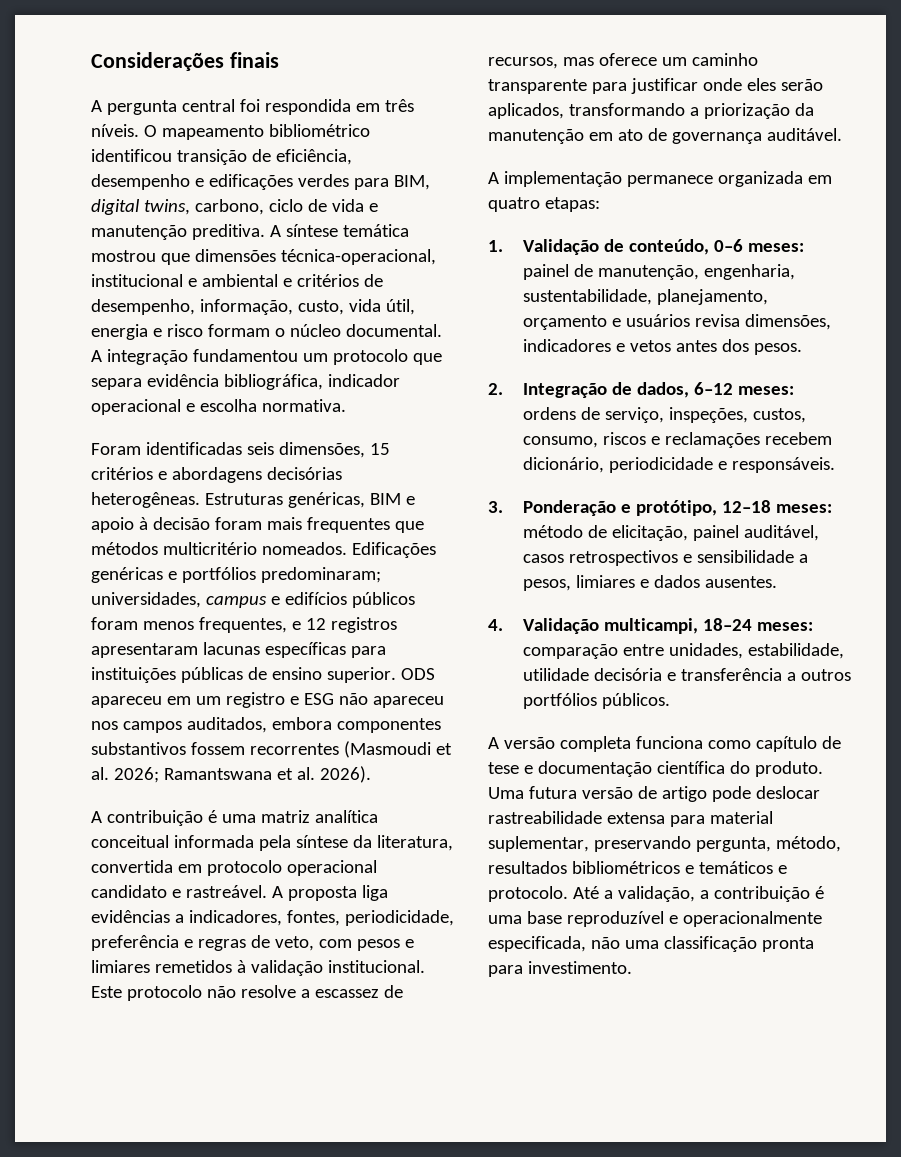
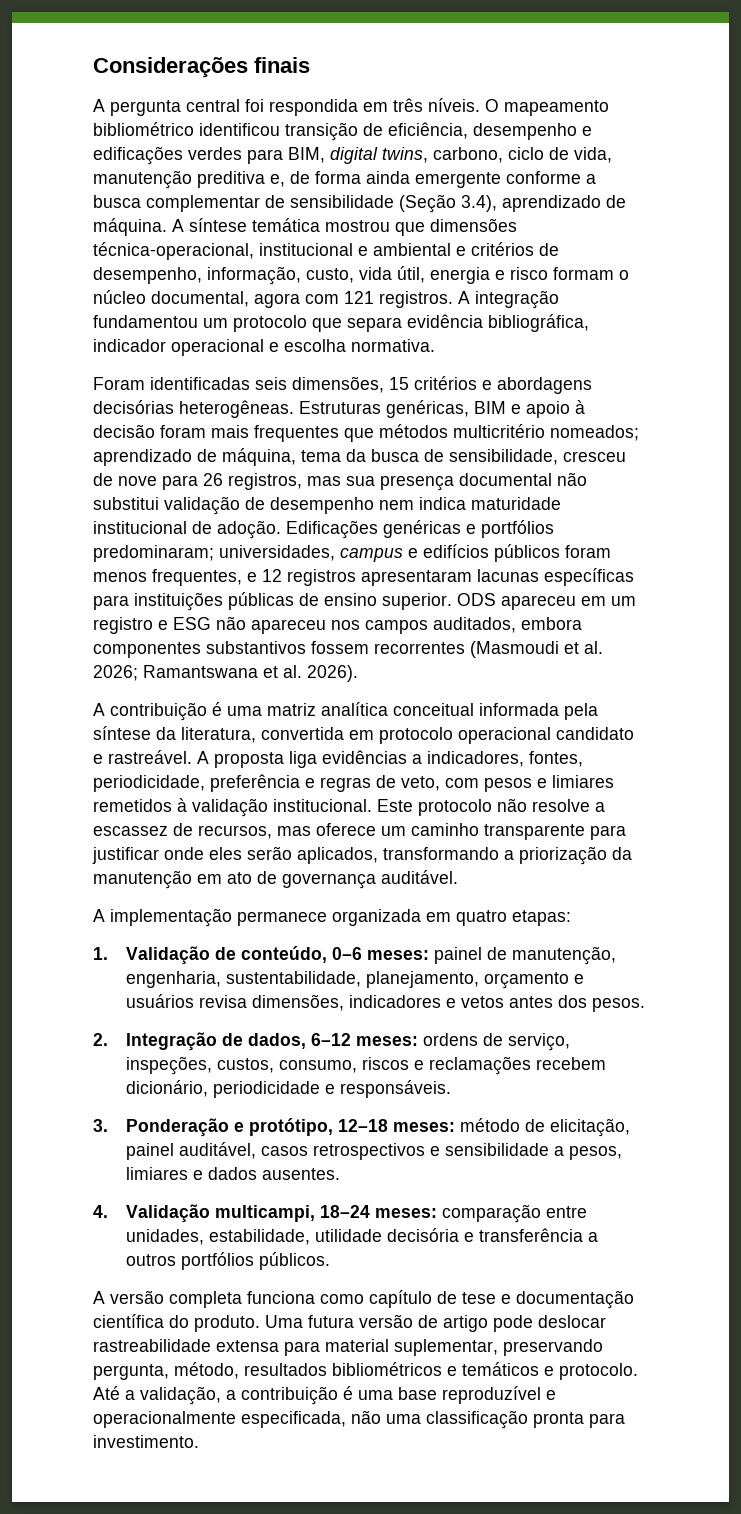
[331,199,378,212] [91,224,265,240] vida e manutenção preditiva. -> [574,147,612,163] [93,170,596,189] [93,194,626,213] [93,218,167,236] vida, manutenção preditiva e, de forma ainda emergente conforme a busca complementar de sensibilidade (Seção 3.4), aprendizado de máquina.
[345,324,442,337] documental. -> [151,291,453,308] documental, agora com 121 registros.
[261,542,347,555] nomeados. -> [550,425,639,441] [93,448,626,466] [93,472,587,491] [93,496,561,515] [93,520,281,539] nomeados; aprendizado de máquina, tema da busca de sensibilidade, cresceu de nove para 26 registros, mas sua presença documental não substitui validação de desempenho nem indica maturidade institucional de adoção.

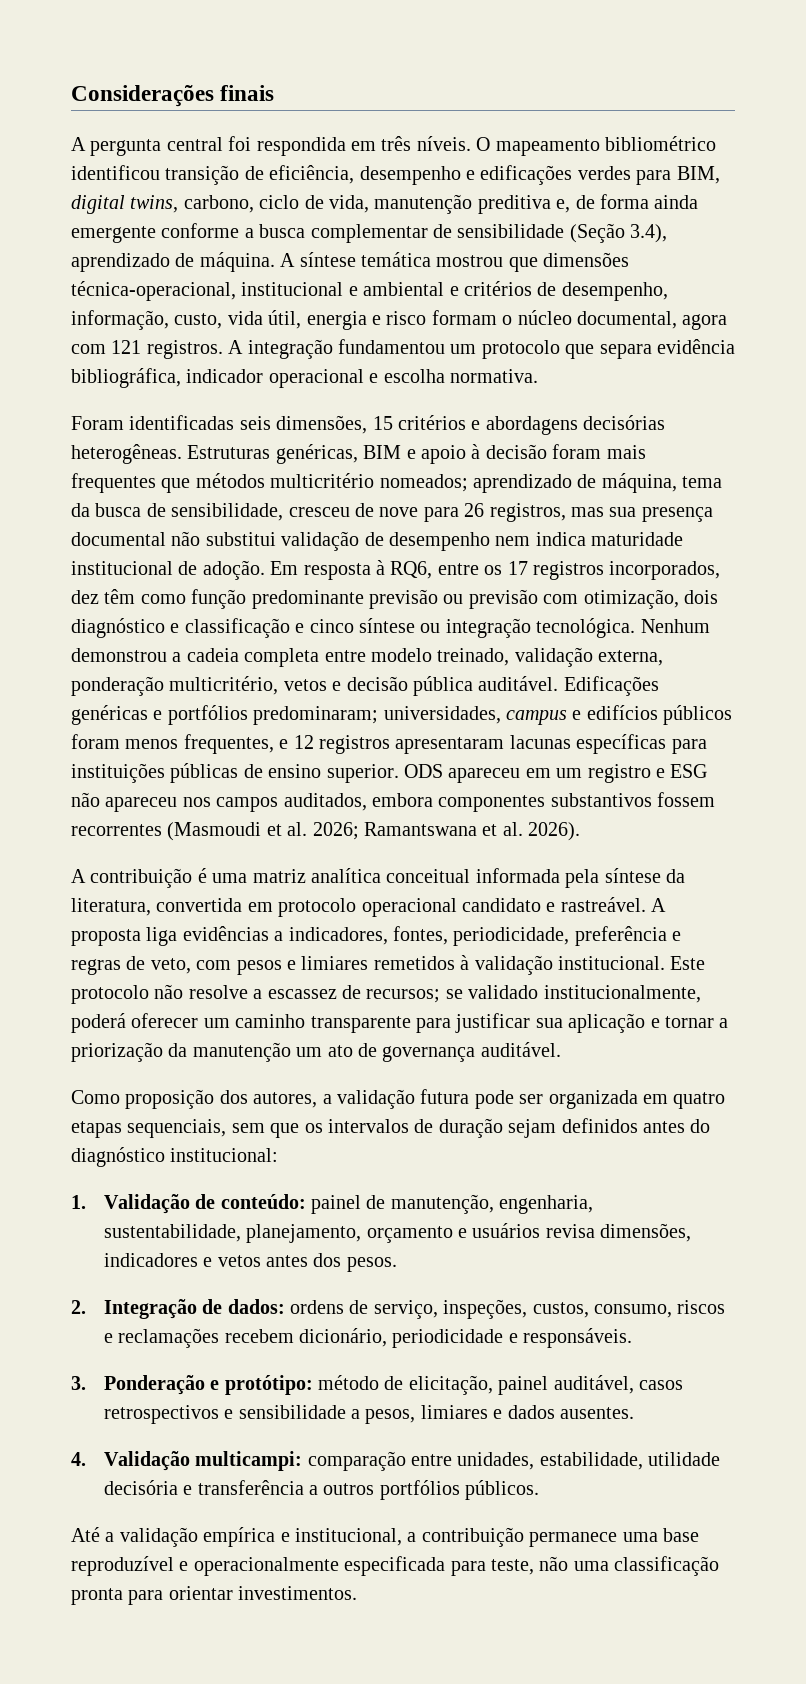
(281, 529) none -> [270,560,721,580] [71,589,718,609] [71,618,710,638] [71,647,664,667] [71,676,559,696] Em resposta à RQ6, entre os 17 registros incorporados, dez têm como função predominante previsão ou previsão com otimização, dois diagnóstico e classificação e cinco síntese ou integração tecnológica. Nenhum demonstrou a cadeia completa entre modelo treinado, validação externa, ponderação multicritério, vetos e decisão pública auditável.
[198,823,376,839] recursos, mas oferece -> [366,985,701,1003] [71,1013,199,1033] recursos; se validado institucionalmente, poderá oferecer
[164,846,499,864] onde eles serão aplicados, transformando -> [535,1013,714,1033] sua aplicação e tornar
[197,874,222,884] em -> [296,1047,323,1057] um
[93,908,571,927] A implementação permanece organizada em quatro etapas: -> [71,1089,726,1109] [71,1118,711,1138] [71,1147,279,1167] Como proposição dos autores, a validação futura pode ser organizada em quatro etapas sequenciais, sem que os intervalos de duração sejam definidos antes do diagnóstico institucional:
[241,946,430,963] conteúdo, 0–6 meses: -> [220,1194,306,1209] conteúdo:
[248,1033,419,1049] dados, 6–12 meses: -> [227,1299,285,1314] dados:
[249,1118,456,1136] protótipo, 12–18 meses: -> [224,1375,313,1395] protótipo:
[215,1205,438,1222] multicampi, 18–24 meses: -> [195,1451,303,1471] multicampi:
[93,1290,634,1309] [93,1314,606,1332] [93,1339,603,1356] [93,1362,638,1380] [93,1386,221,1405] A versão completa funciona como capítulo de tese e documentação científica do produto. Uma futura versão de artigo pode deslocar rastreabilidade extensa para material suplementar, preservando pergunta, método, resultados bibliométricos e temáticos e protocolo. Até a validação, -> [71,1527,402,1547] Até a validação empírica e institucional,
[343,1386,353,1400] é -> [529,1532,618,1547] permanece
[241,1411,346,1428] especificada, -> [344,1556,534,1576] especificada para teste,
[93,1435,199,1448] investimento. -> [168,1586,358,1600] orientar investimentos.

